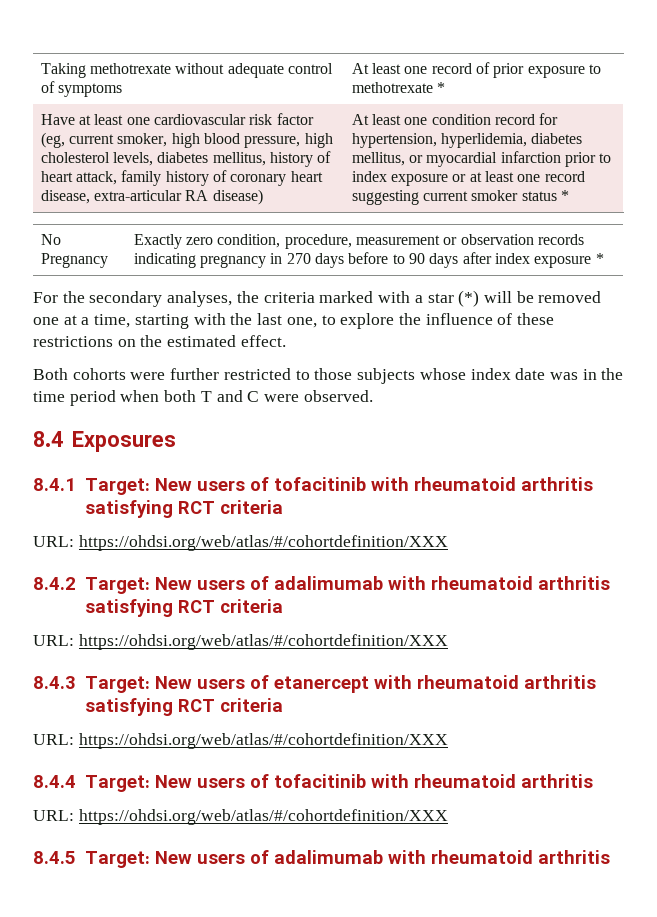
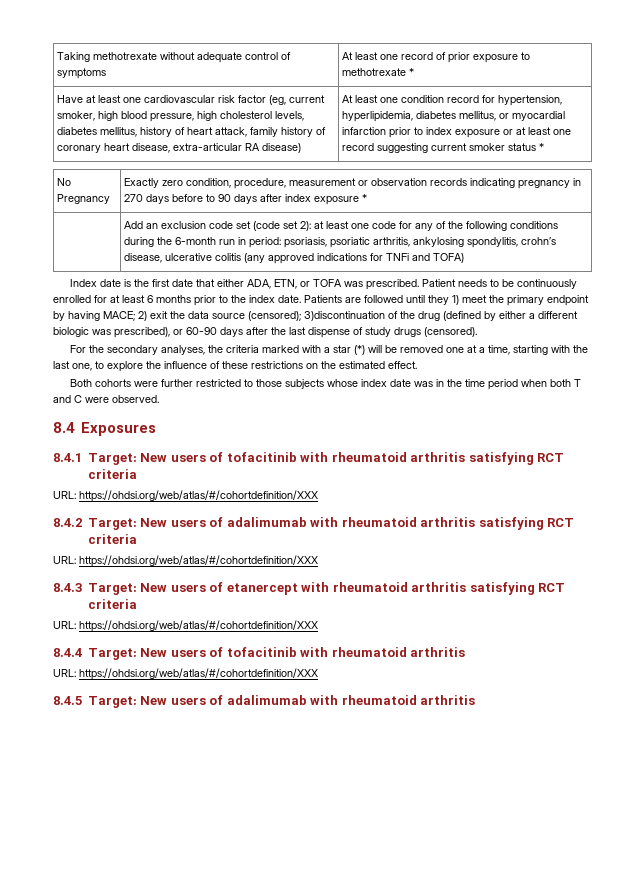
[441,133,528,148] hyperlidemia, -> [342,111,414,122] hyperlipidemia,
(604, 258) none -> [124,221,559,231] [124,237,557,248] [124,253,465,264] [70,279,578,290] [53,295,589,306] [53,311,578,321] [53,327,477,338] // | Add an exclusion code set (code set 2): at least one code for any of the following conditions during the 6-month run in period: psoriasis, psoriatic arthritis, ankylosing spondylitis, crohn’s disease, ulcerative colitis (any approved indications for TNFi and TOFA) // Index date is the first date that either ADA, ETN, or TOFA was prescribed. Patient needs to be continuously enrolled for at least 6 months prior to the index date. Patients are followed until they 1) meet the primary endpoint by having MACE; 2) exit the data source (censored); 3)discontinuation of the drug (defined by either a different biologic was prescribed), or 60-90 days after the last dispense of study drugs (censored).

